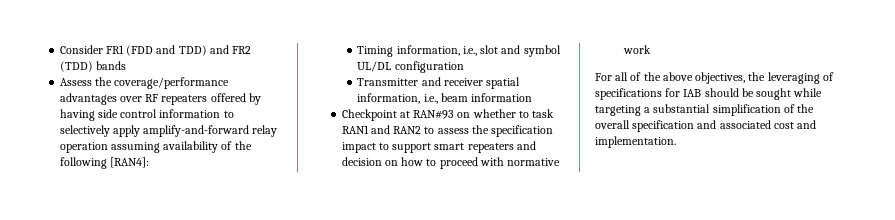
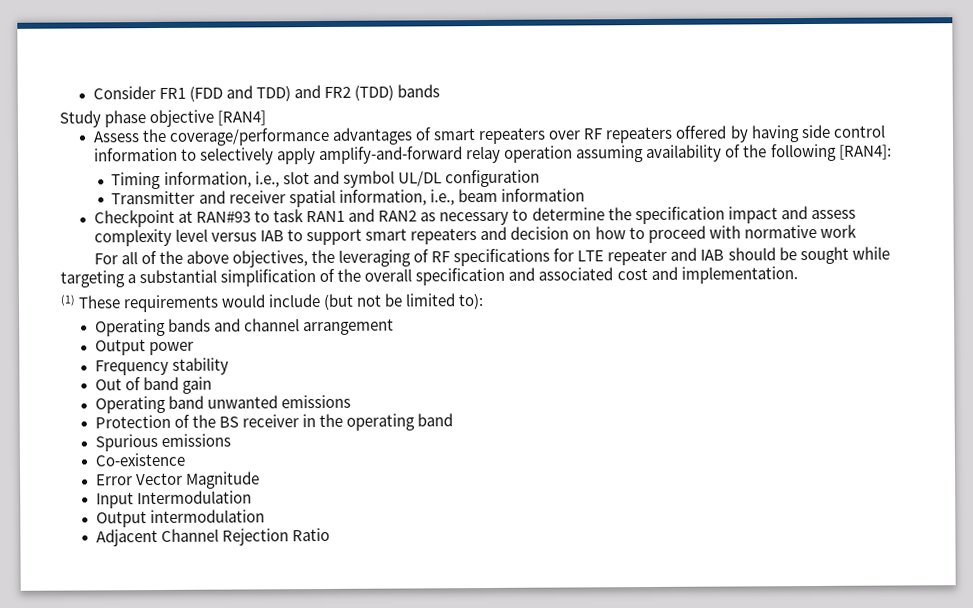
(126, 65) none -> [59,109,267,128] // Study phase objective [RAN4]
(117, 99) none -> [415,127,547,145] of smart repeaters
[457,109,516,118] on whether -> (252, 216) none
[424,125,554,137] [341,142,376,153] to assess the specification impact -> [420,206,856,226] [93,228,285,247] as necessary to determine the specification impact and assess complexity level versus IAB
(834, 76) none -> [431,251,451,263] RF
(681, 92) none -> [577,247,698,266] LTE repeater and
(676, 142) none -> [60,293,485,313] [94,318,395,337] [94,339,195,356] [94,357,230,376] [94,376,213,394] [94,394,352,414] [94,413,454,431] [94,433,232,452] [94,452,185,467] [95,471,261,489] [95,490,253,509] [95,509,266,528] [95,527,331,547] // (1) These requirements would include (but not be limited to): // Operating bands and channel arrangement // Output power // Frequency stability // Out of band gain // Operating band unwanted emissions // Protection of the BS receiver in the operating band // Spurious emissions // Co-existence // Error Vector Magnitude // Input Intermodulation // Output intermodulation // Adjacent Channel Rejection Ratio

